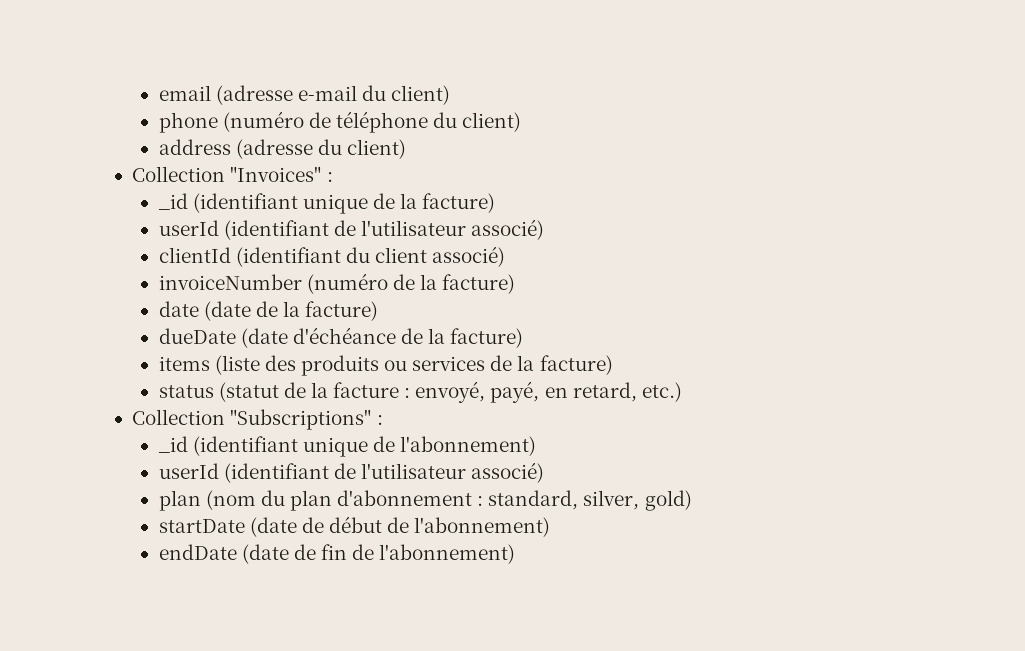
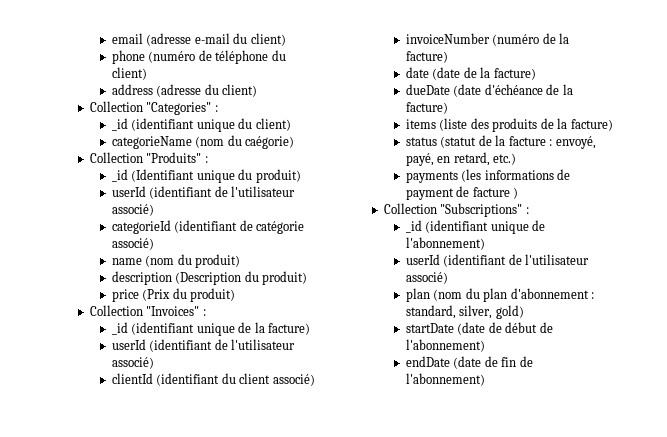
(406, 149) none -> [89,101,218,115] [111,118,291,132] [111,135,295,149] [89,152,208,163] [111,169,301,183] [111,186,296,199] [111,204,154,216] [111,220,305,234] [111,238,154,250] [111,254,241,268] [111,271,308,285] [111,288,236,302] // Collection "Categories" : // _id (identifiant unique du client) // categorieName (nom du caégorie) // Collection "Produits" : // _id (Identifiant unique du produit) // userId (identifiant de l'utilisateur associé) // categorieId (identifiant de catégorie associé) // name (nom du produit) // description (Description du produit) // price (Prix du produit)
[384,356,486,371] ou services -> (538, 125) none
(682, 392) none -> [405,169,571,183] [405,186,519,200] // payments (les informations de payment de facture )

